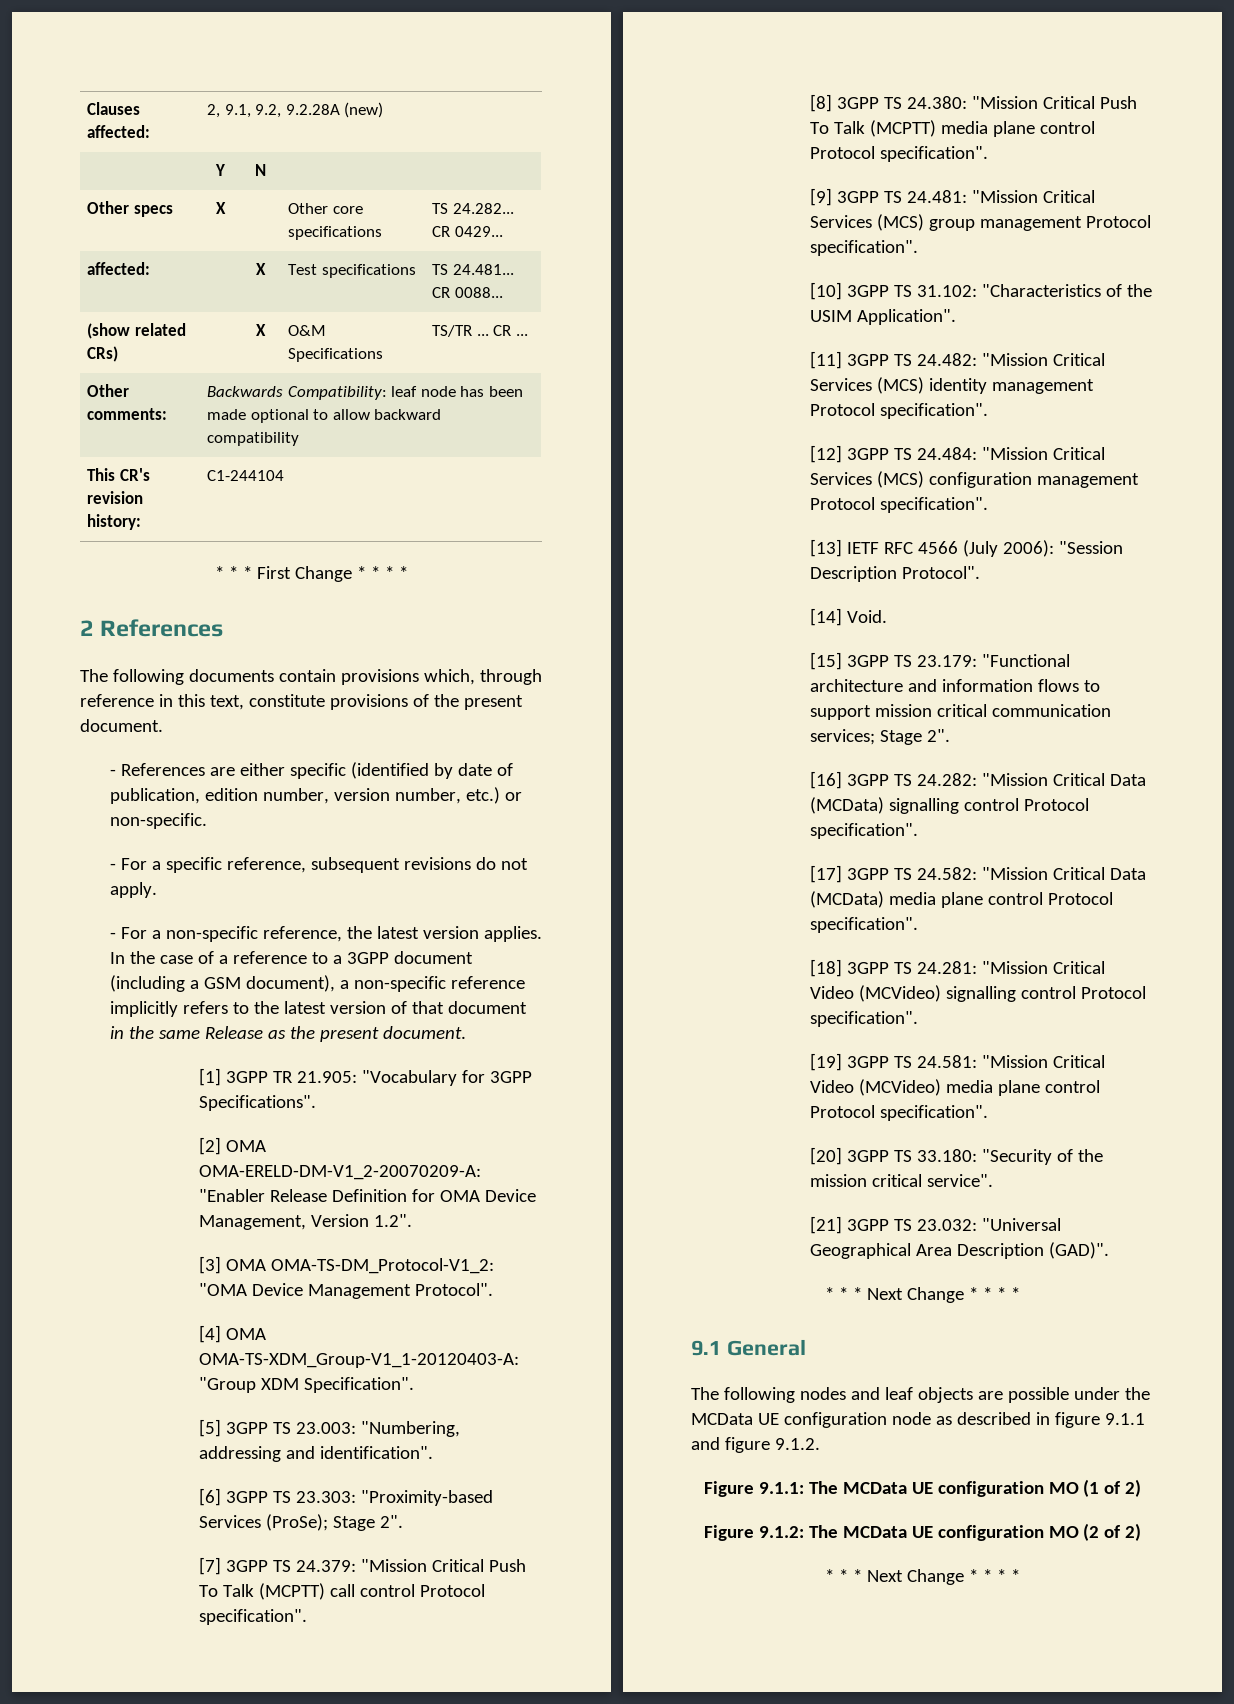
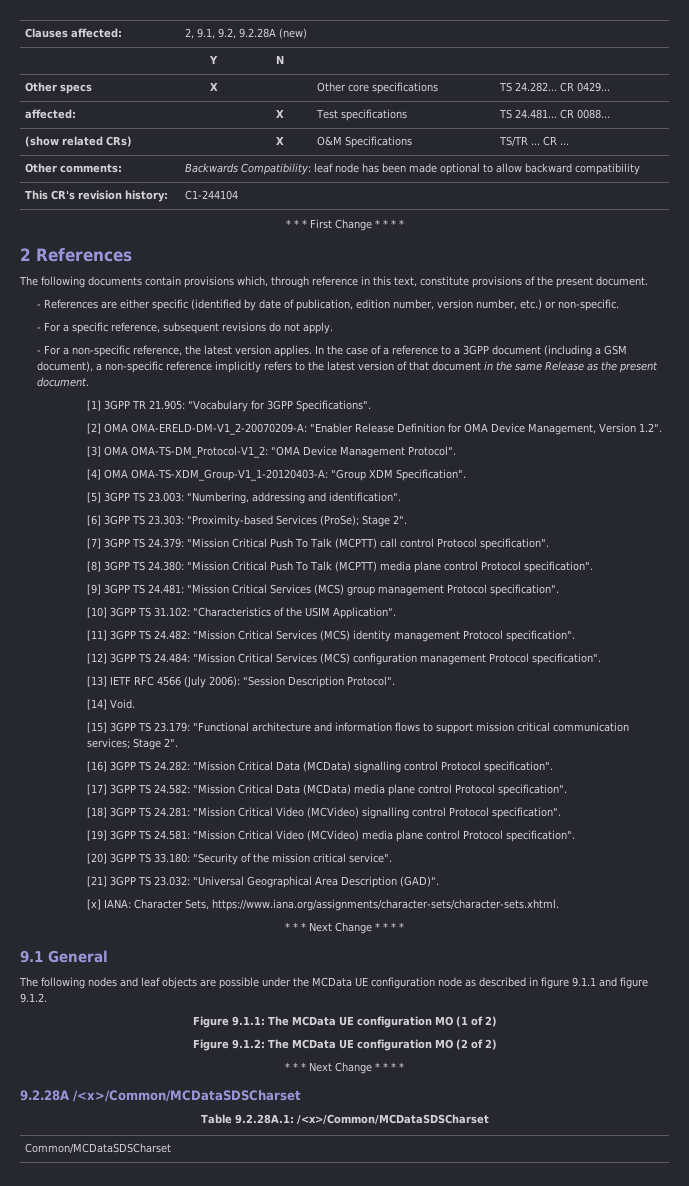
(1110, 1250) none -> [86,899,559,911] // [x] IANA: Character Sets, https://www.iana.org/assignments/character-sets/character-sets.xhtml.
(1020, 1575) none -> [20,1090,301,1102] [200,1114,489,1125] [25,1143,172,1154] // 9.2.28A /<x>/Common/MCDataSDSCharset // Table 9.2.28A.1: /<x>/Common/MCDataSDSCharset // Common/MCDataSDSCharset

